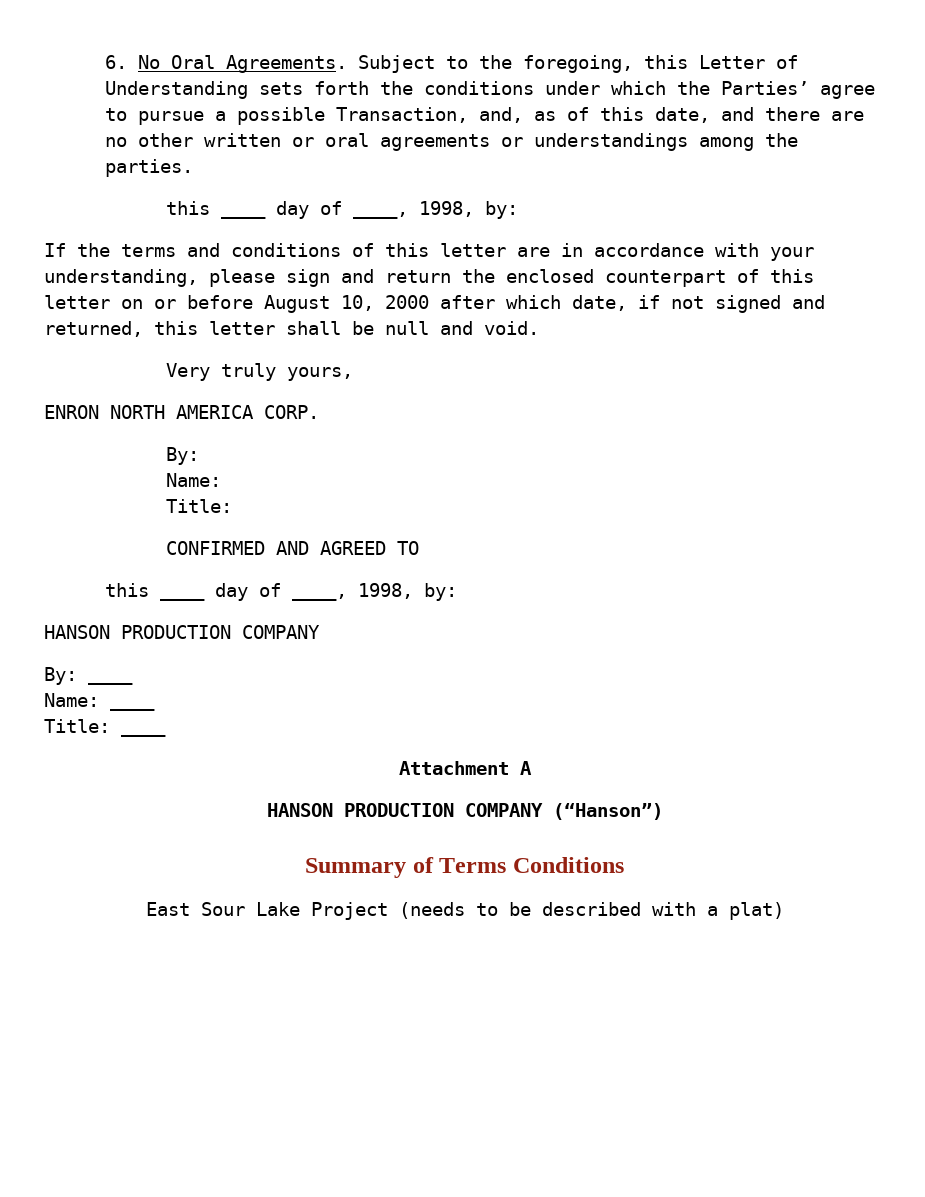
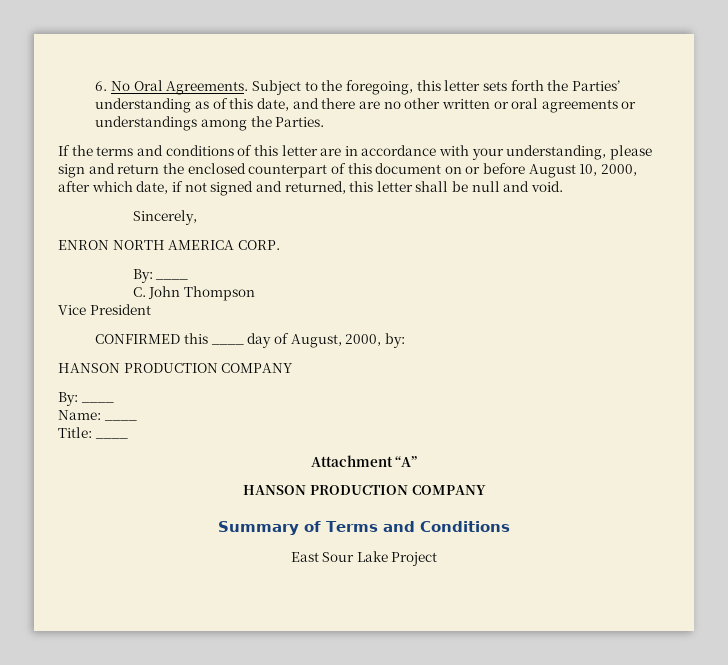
[698,55,798,69] [104,81,875,99] [104,107,523,125] Letter of Understanding sets forth the conditions under which the Parties’ agree to pursue a possible Transaction, and, -> [444,80,620,91] [95,98,192,113] letter sets forth the Parties’ understanding
[104,159,193,177] [165,201,210,215] [220,201,518,219] parties. // this ____ day of ____, 1998, by: -> [275,117,325,127] Parties.
[44,295,110,309] letter -> [375,163,442,174] document
[385,295,429,309] 2000 -> [601,164,638,176] 2000,
[165,363,353,381] Very truly yours, -> [132,210,197,225] Sincerely,
[165,473,221,487] [165,499,232,513] [165,541,419,555] [104,583,149,597] [159,583,413,601] // Name: // Title: // CONFIRMED AND AGREED TO // this ____ day of ____, 1998, -> [155,279,189,280] [132,286,256,301] [58,304,151,315] [95,333,209,344] [210,333,382,348] ____ // C. John Thompson // Vice President // CONFIRMED this ____ day of August, 2000,
[519,761,532,775] [266,803,663,820] A // HANSON PRODUCTION COMPANY (“Hanson”) -> [395,455,418,467] [243,485,486,495] “A” // HANSON PRODUCTION COMPANY
(507, 865) none -> [382,521,415,532] and
[398,902,784,920] (needs to be described with a plat) -> (438, 559) none

